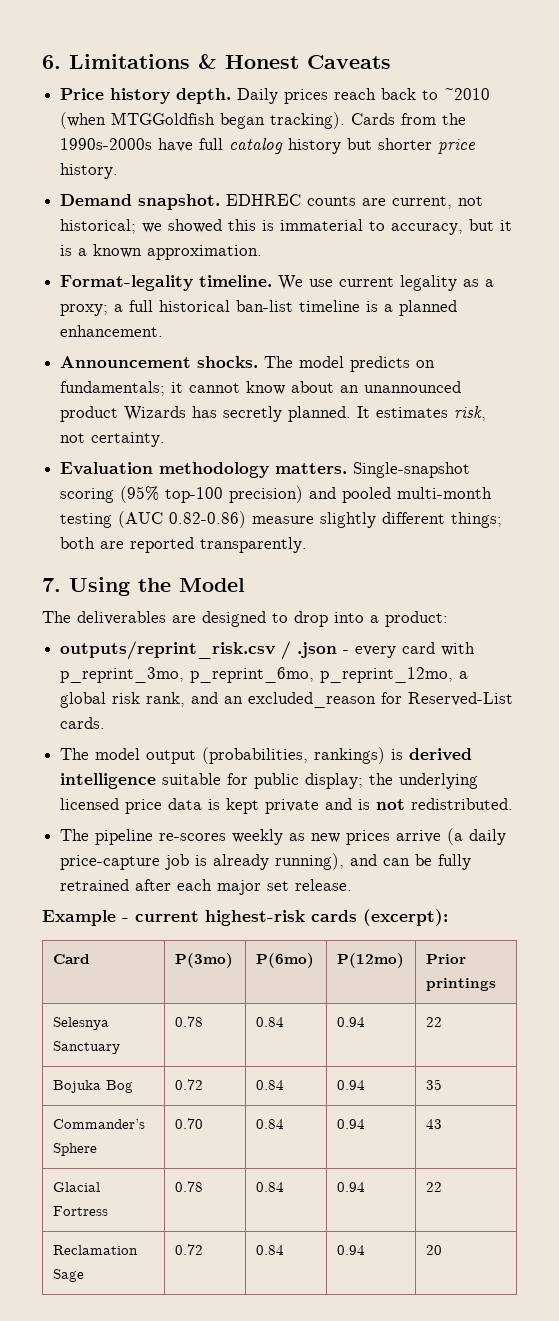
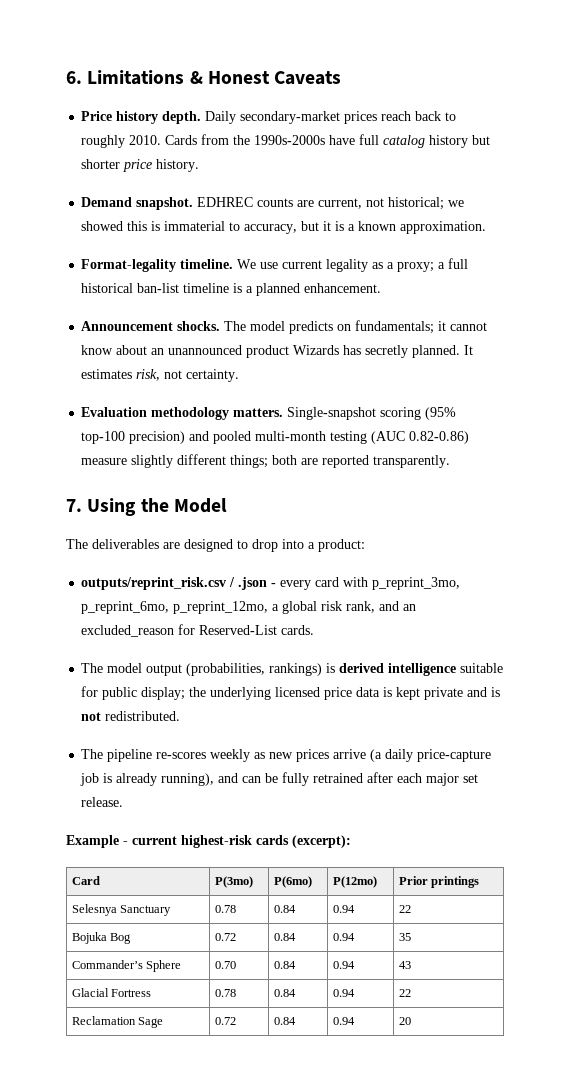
(279, 96) none -> [240,111,341,124] secondary-market
[444,88,491,100] [60,112,346,129] ~2010 (when MTGGoldfish began tracking). -> [81,135,162,148] roughly 2010.

